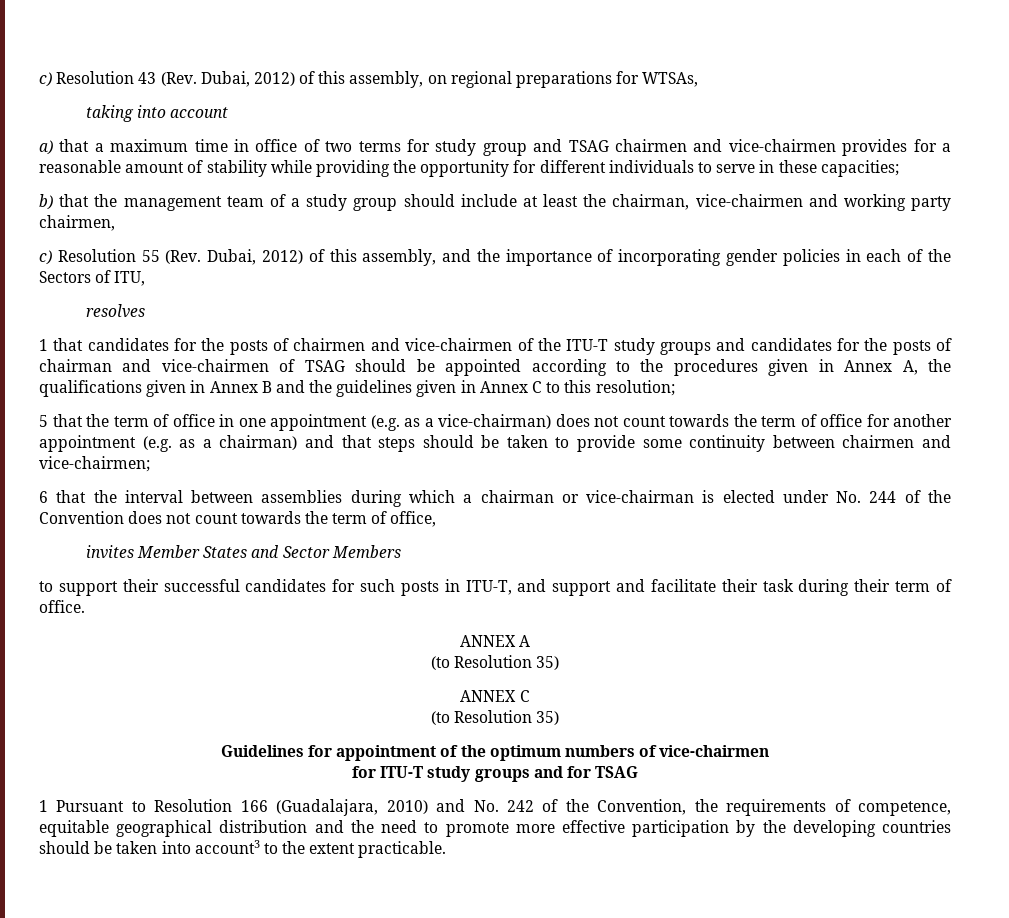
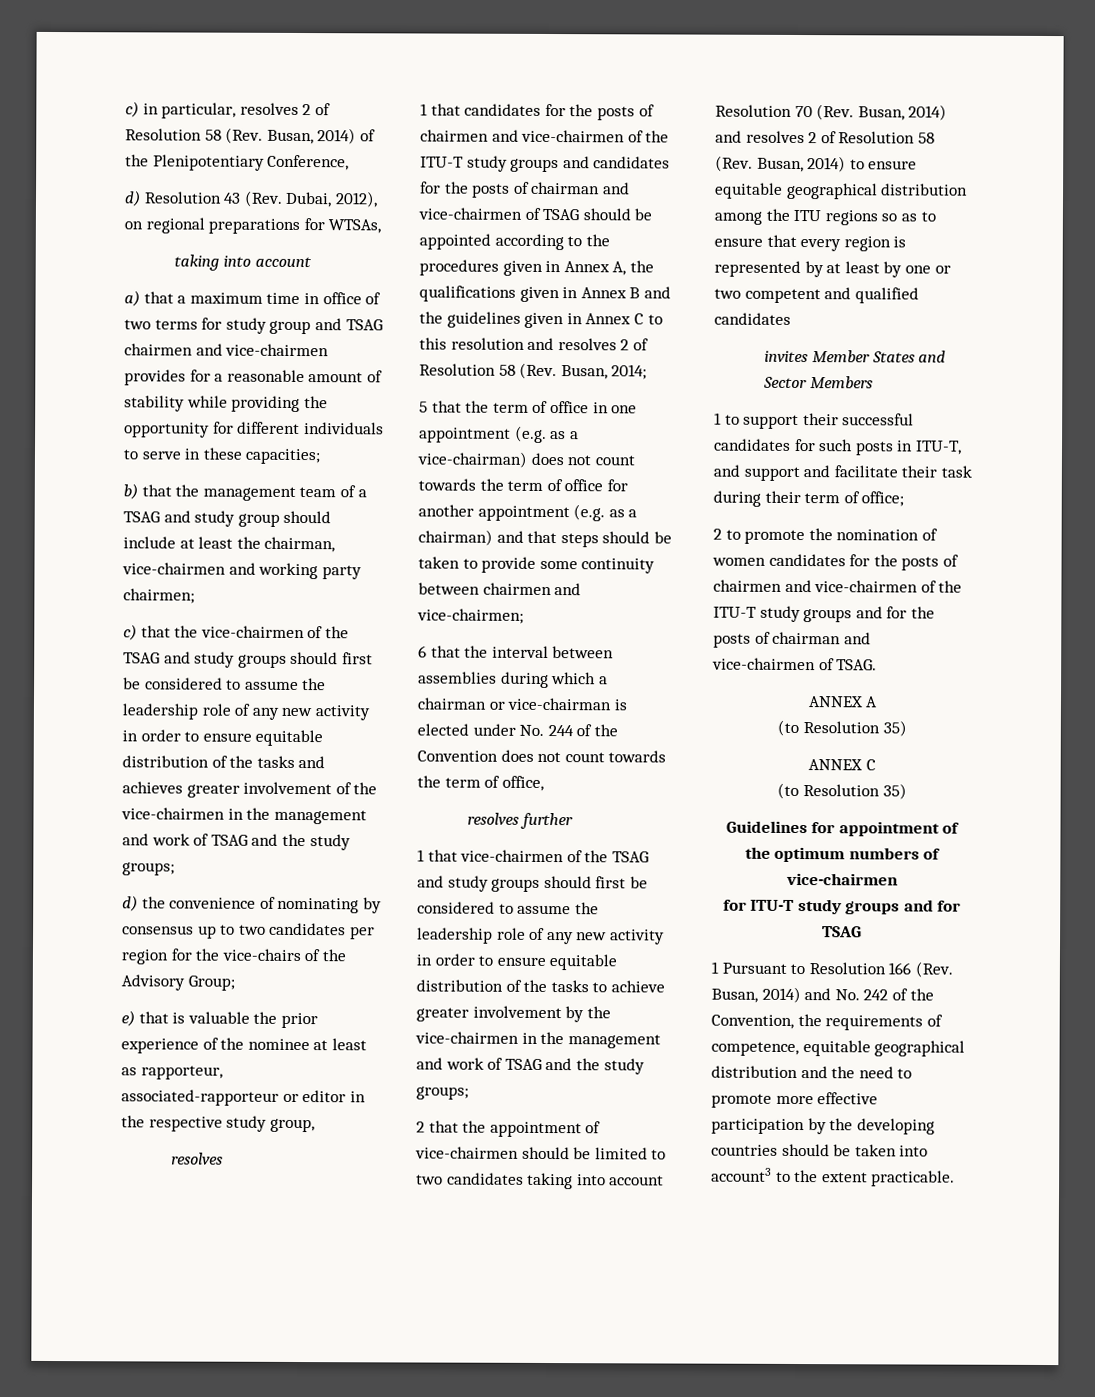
[39,71,424,88] c) Resolution 43 (Rev. Dubai, 2012) of this assembly, -> [125,101,331,119] [125,127,376,145] [125,154,350,171] [124,190,378,208] c) in particular, resolves 2 of Resolution 58 (Rev. Busan, 2014) of the Plenipotentiary Conference, // d) Resolution 43 (Rev. Dubai, 2012),
(300, 202) none -> [123,510,191,523] TSAG and
[39,215,115,231] [39,249,951,266] [39,270,146,286] chairmen, // c) Resolution 55 (Rev. Dubai, 2012) of this assembly, and the importance of incorporating gender policies in each of the Sectors of ITU, -> [123,588,195,604] [123,624,349,641] [123,651,373,668] [123,677,327,691] [122,703,370,721] [122,729,324,747] [122,755,326,769] [122,781,378,798] [121,807,367,825] [122,833,351,851] [122,862,175,876] [122,895,382,914] [122,922,375,940] [121,948,346,965] [121,974,235,991] [121,1010,318,1029] [121,1037,367,1054] [121,1065,223,1080] [121,1089,366,1106] [121,1115,315,1133] chairmen; // c) that the vice-chairmen of the TSAG and study groups should first be considered to assume the leadership role of any new activity in order to ensure equitable distribution of the tasks and achieves greater involvement of the vice-chairmen in the management and work of TSAG and the study groups; // d) the convenience of nominating by consensus up to two candidates per region for the vice-chairs of the Advisory Group; // e) that is valuable the prior experience of the nominee at least as rapporteur, associated-rapporteur or editor in the respective study group,
[595,380,675,396] resolution; -> [450,337,649,351] [419,362,648,380] resolution and resolves 2 of Resolution 58 (Rev. Busan, 2014;
(437, 519) none -> [467,812,573,830] [417,849,649,863] [417,875,648,892] [417,901,599,915] [417,927,665,945] [416,953,618,971] [416,979,665,993] [416,1005,611,1023] [415,1031,661,1049] [416,1057,645,1075] [416,1086,469,1100] [416,1120,602,1138] [415,1146,667,1160] [416,1172,665,1190] [715,104,948,121] [715,130,935,144] [715,155,918,173] [715,182,969,200] [714,208,936,226] [714,234,907,252] [714,260,951,278] [714,287,919,304] [714,312,791,325] // resolves further // 1 that vice-chairmen of the TSAG and study groups should first be considered to assume the leadership role of any new activity in order to ensure equitable distribution of the tasks to achieve greater involvement by the vice-chairmen in the management and work of TSAG and the study groups; // 2 that the appointment of vice-chairmen should be limited to two candidates taking into account Resolution 70 (Rev. Busan, 2014) and resolves 2 of Resolution 58 (Rev. Busan, 2014) to ensure equitable geographical distribution among the ITU regions so as to ensure that every region is represented by at least by one or two competent and qualified candidates
(401, 551) none -> [714,412,722,425] 1
[39,600,85,613] office. -> [861,491,905,507] [713,528,938,545] [712,553,959,571] [713,579,963,593] [713,605,935,623] [713,631,871,648] [712,657,878,671] office; // 2 to promote the nomination of women candidates for the posts of chairmen and vice-chairmen of the ITU-T study groups and for the posts of chairman and vice-chairmen of TSAG.
[276,799,428,816] (Guadalajara, 2010) -> [914,961,953,978] [711,986,801,1004] (Rev. Busan, 2014)

